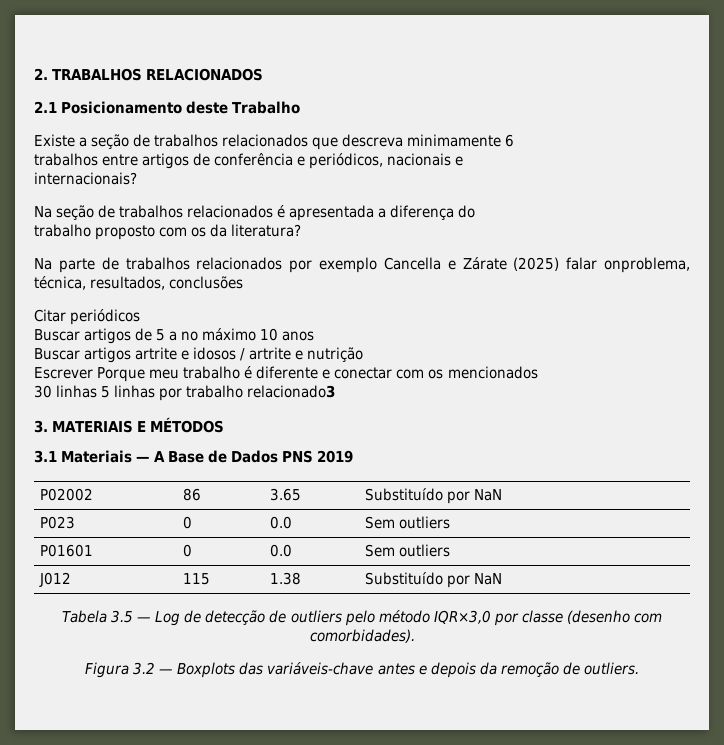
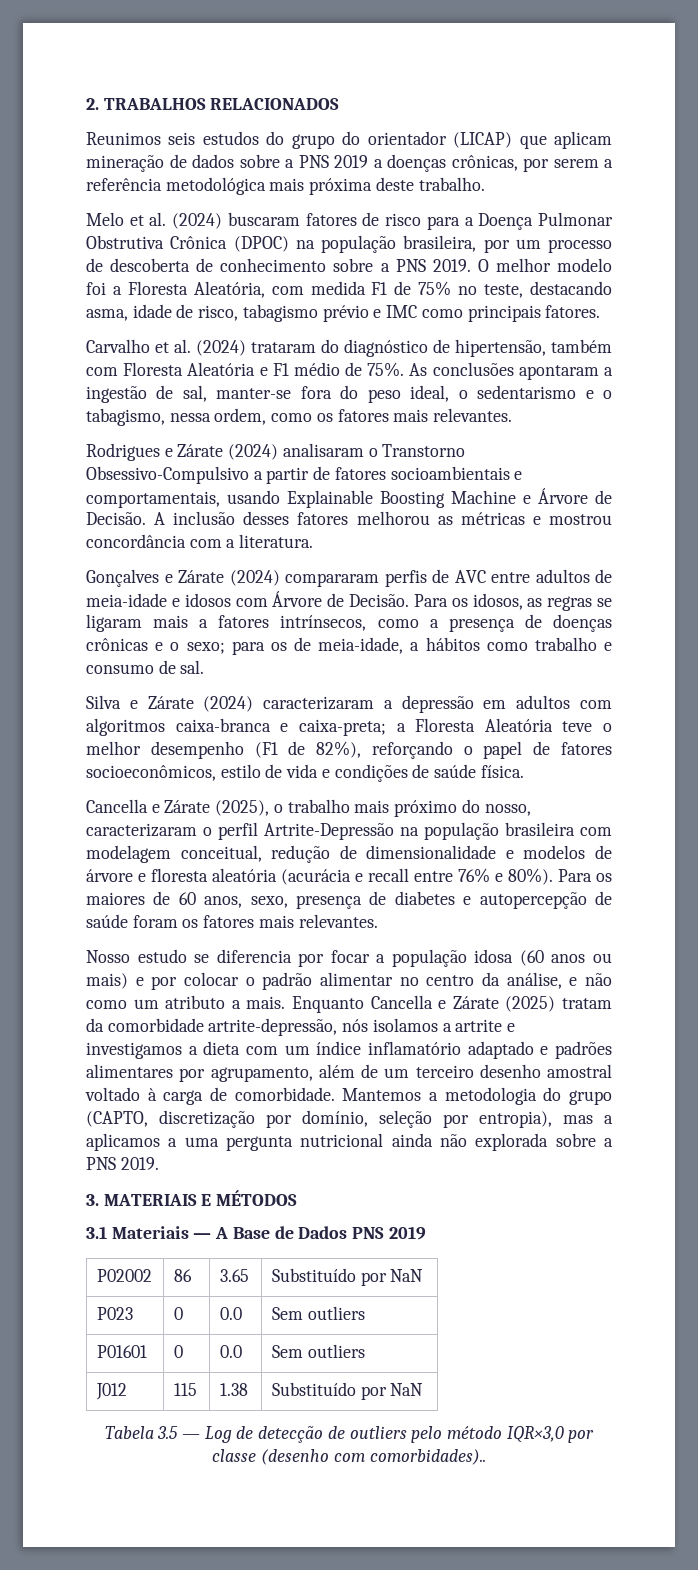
[34,101,301,114] [34,134,515,150] [34,153,464,169] [34,172,137,185] [34,205,476,221] [34,224,302,240] [34,257,690,273] [34,276,244,290] [34,309,141,325] [34,328,315,344] [34,347,364,363] [34,366,538,382] [34,385,336,401] 2.1 Posicionamento deste Trabalho // Existe a seção de trabalhos relacionados que descreva minimamente 6 // trabalhos entre artigos de conferência e periódicos, nacionais e // internacionais? // Na seção de trabalhos relacionados é apresentada a diferença do // trabalho proposto com os da literatura? // Na parte de trabalhos relacionados por exemplo Cancella e Zárate (2025) falar onproblema, técnica, resultados, conclusões // Citar periódicos // Buscar artigos de 5 a no máximo 10 anos // Buscar artigos artrite e idosos / artrite e nutrição // Escrever Porque meu trabalho é diferente e conectar com os mencionados // 30 linhas 5 linhas por trabalho relacionado3 -> [86,131,612,149] [86,154,613,172] [86,177,485,195] [86,212,614,230] [86,235,612,253] [86,258,613,272] [86,281,613,298] [86,304,601,322] [86,339,612,357] [86,362,613,380] [86,385,612,403] [86,408,513,426] [86,443,466,461] [86,466,523,484] [86,488,612,508] [86,511,612,525] [86,534,314,548] [86,569,612,587] [86,591,612,611] [86,614,612,632] [86,637,612,655] [86,660,205,674] [86,695,612,713] [86,718,612,736] [86,741,612,759] [86,764,524,782] [86,799,531,817] [86,822,612,840] [86,845,612,863] [86,868,612,885] [86,891,612,909] [86,914,378,928] [86,949,612,967] [86,972,613,990] [86,995,613,1013] [86,1018,516,1036] [86,1041,612,1059] [86,1064,612,1082] [85,1087,612,1105] [86,1110,613,1128] [86,1133,613,1151] [86,1157,159,1170] Reunimos seis estudos do grupo do orientador (LICAP) que aplicam mineração de dados sobre a PNS 2019 a doenças crônicas, por serem a referência metodológica mais próxima deste trabalho. // Melo et al. (2024) buscaram fatores de risco para a Doença Pulmonar Obstrutiva Crônica (DPOC) na população brasileira, por um processo de descoberta de conhecimento sobre a PNS 2019. O melhor modelo foi a Floresta Aleatória, com medida F1 de 75% no teste, destacando asma, idade de risco, tabagismo prévio e IMC como principais fatores. // Carvalho et al. (2024) trataram do diagnóstico de hipertensão, também com Floresta Aleatória e F1 médio de 75%. As conclusões apontaram a ingestão de sal, manter-se fora do peso ideal, o sedentarismo e o tabagismo, nessa ordem, como os fatores mais relevantes. // Rodrigues e Zárate (2024) analisaram o Transtorno Obsessivo-Compulsivo a partir de fatores socioambientais e comportamentais, usando Explainable Boosting Machine e Árvore de Decisão. A inclusão desses fatores melhorou as métricas e mostrou concordância com a literatura. // Gonçalves e Zárate (2024) compararam perfis de AVC entre adultos de meia-idade e idosos com Árvore de Decisão. Para os idosos, as regras se ligaram mais a fatores intrínsecos, como a presença de doenças crônicas e o sexo; para os de meia-idade, a hábitos como trabalho e consumo de sal. // Silva e Zárate (2024) caracterizaram a depressão em adultos com algoritmos caixa-branca e caixa-preta; a Floresta Aleatória teve o melhor desempenho (F1 de 82%), reforçando o papel de fatores socioeconômicos, estilo de vida e condições de saúde física. // Cancella e Zárate (2025), o trabalho mais próximo do nosso, caracterizaram o perfil Artrite-Depressão na população brasileira com modelagem conceitual, redução de dimensionalidade e modelos de árvore e floresta aleatória (acurácia e recall entre 76% e 80%). Para os maiores de 60 anos, sexo, presença de diabetes e autopercepção de saúde foram os fatores mais relevantes. // Nosso estudo se diferencia por focar a população idosa (60 anos ou mais) e por colocar o padrão alimentar no centro da análise, e não como um atributo a mais. Enquanto Cancella e Zárate (2025) tratam da comorbidade artrite-depressão, nós isolamos a artrite e investigamos a dieta com um índice inflamatório adaptado e padrões alimentares por agrupamento, além de um terceiro desenho amostral voltado à carga de comorbidade. Mantemos a metodologia do grupo (CAPTO, discretização por domínio, seleção por entropia), mas a aplicamos a uma pergunta nutricional ainda não explorada sobre a PNS 2019.
[309,629,415,643] [85,662,639,678] comorbidades). // Figura 3.2 — Boxplots das variáveis-chave antes e depois da remoção de outliers. -> [369,1449,486,1465] comorbidades)..

